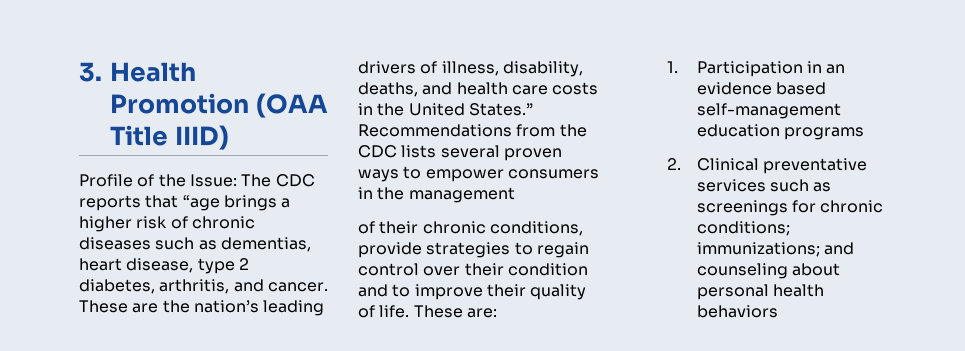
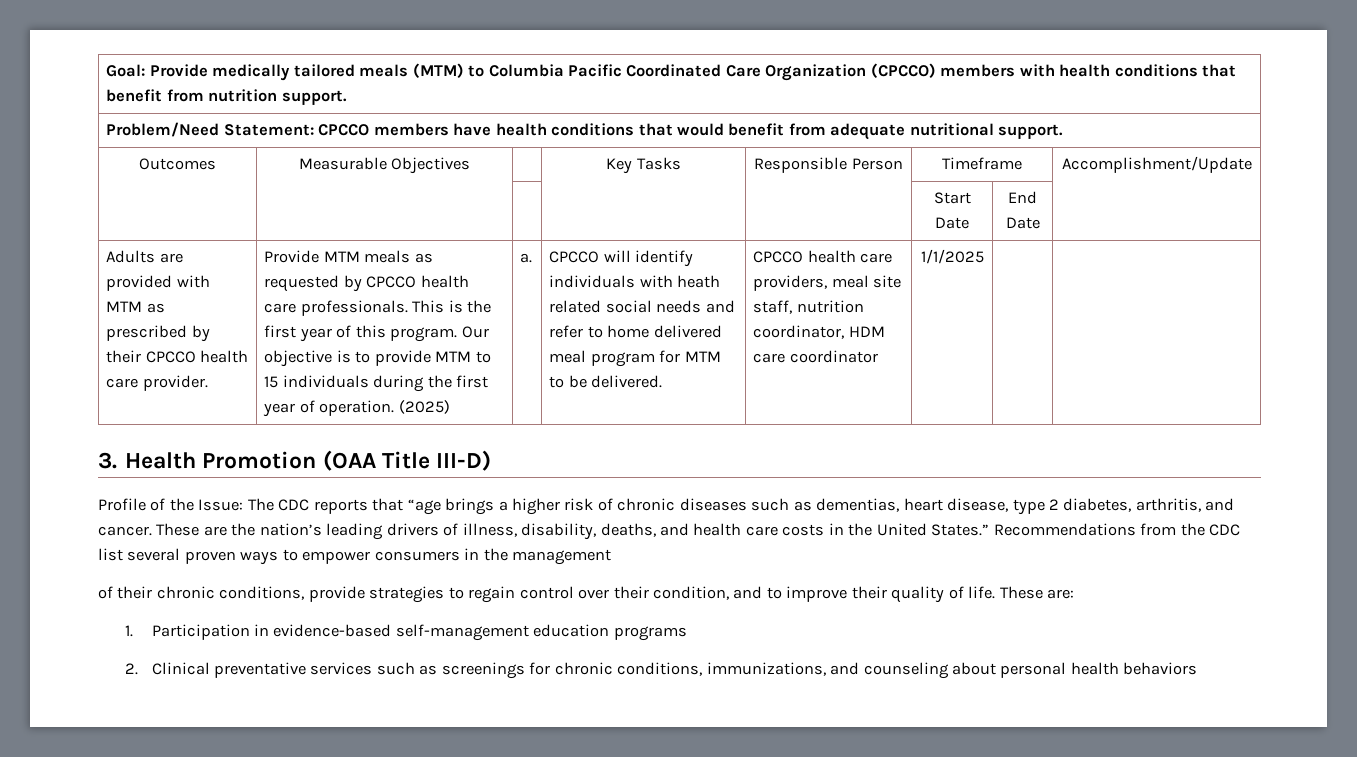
(79, 72) none -> [106,63,1237,81] [106,89,347,105] [106,122,1064,140] [139,158,216,170] [298,157,471,174] [606,157,681,174] [754,157,903,173] [942,157,1022,170] [1061,156,1252,173] [933,192,971,204] [935,217,969,229] [1008,191,1037,204] [1005,217,1040,229] [106,250,183,263] [106,275,210,291] [106,301,165,313] [106,325,210,342] [106,350,249,363] [106,375,208,391] [264,250,433,263] [264,275,469,292] [264,300,492,316] [264,325,489,342] [264,350,491,367] [264,375,489,392] [263,400,450,417] [520,253,533,263] [549,250,694,267] [549,275,721,288] [549,300,735,313] [549,325,722,338] [549,350,721,367] [549,375,663,388] [753,250,893,263] [753,275,902,291] [753,300,864,314] [753,325,885,339] [753,350,878,363] [920,249,984,264] Goal: Provide medically tailored meals (MTM) to Columbia Pacific Coordinated Care Organization (CPCCO) members with health conditions that benefit from nutrition support. // Problem/Need Statement: CPCCO members have health conditions that would benefit from adequate nutritional support. // Outcomes | Measurable Objectives | | Key Tasks | Responsible Person | Timeframe | Accomplishment/Update // | | | | | Start Date | End Date | // Adults are provided with MTM as prescribed by their CPCCO health care provider. | Provide MTM meals as requested by CPCCO health care professionals. This is the first year of this program. Our objective is to provide MTM to 15 individuals during the first year of operation. (2025) | a. | CPCCO will identify individuals with heath related social needs and refer to home delivered meal program for MTM to be delivered. | CPCCO health care providers, meal site staff, nutrition coordinator, HDM care coordinator | 1/1/2025 | | //
[174,125,229,150] IIID) -> [436,450,492,471] III-D)
[401,145,437,158] lists -> [98,548,123,561] list
[507,263,588,276] condition -> [653,586,730,600] condition,
[826,64,846,74] [696,82,826,95] an evidence based -> [273,624,392,637] evidence-based
[696,221,790,236] [696,242,820,257] conditions; immunizations; -> [617,662,826,676] conditions, immunizations,

